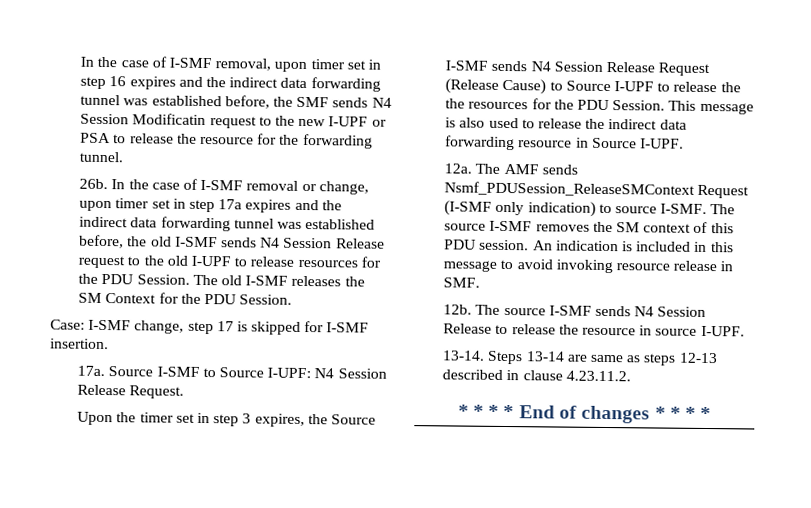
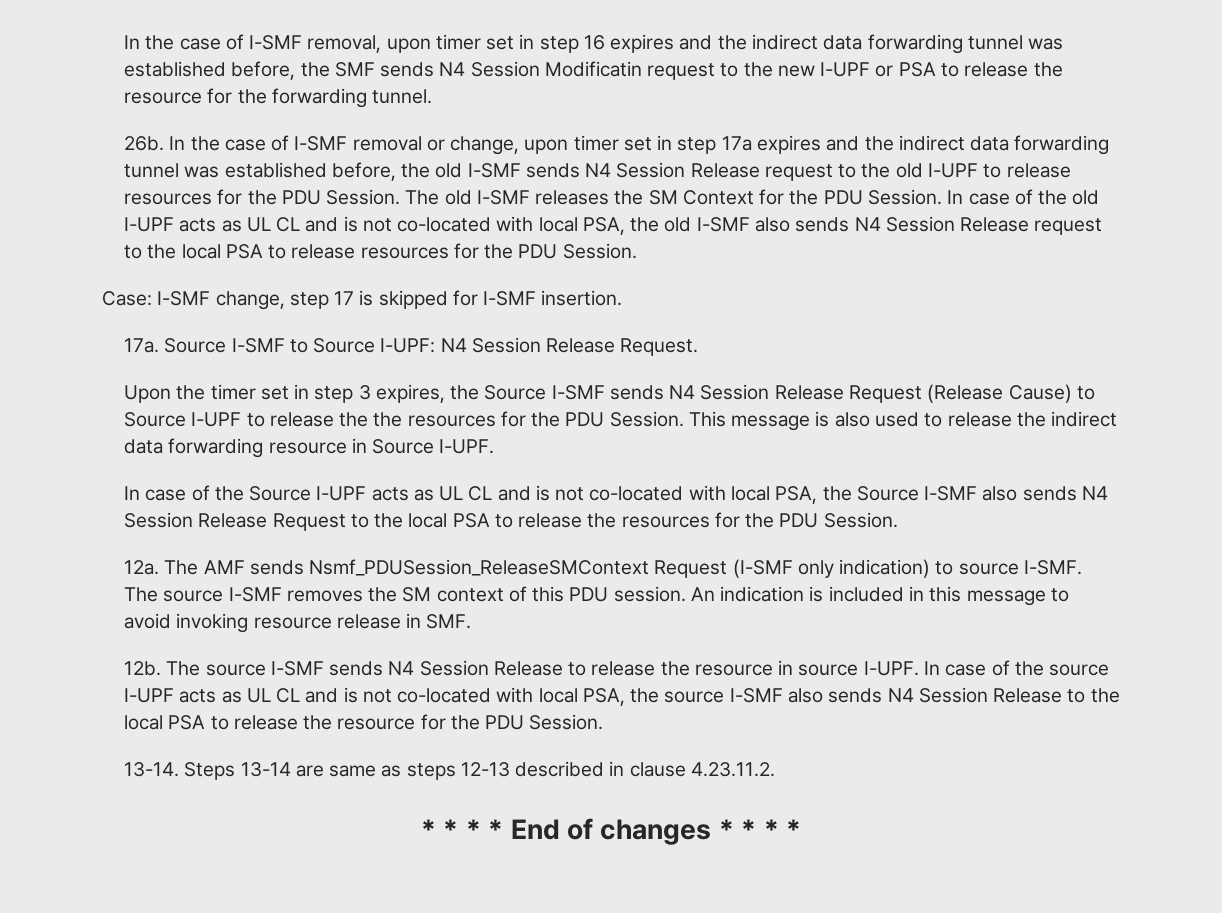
(293, 299) none -> [947,189,1100,205] [123,216,1103,235] [123,243,637,259] In case of the old I-UPF acts as UL CL and is not co-located with local PSA, the old I-SMF also sends N4 Session Release request to the local PSA to release resources for the PDU Session.
(685, 143) none -> [123,485,1108,504] [123,512,898,531] // In case of the Source I-UPF acts as UL CL and is not co-located with local PSA, the Source I-SMF also sends N4 Session Release Request to the local PSA to release the resources for the PDU Session.
(745, 331) none -> [923,660,1110,676] [123,687,1120,706] [123,714,604,730] In case of the source I-UPF acts as UL CL and is not co-located with local PSA, the source I-SMF also sends N4 Session Release to the local PSA to release the resource for the PDU Session.

